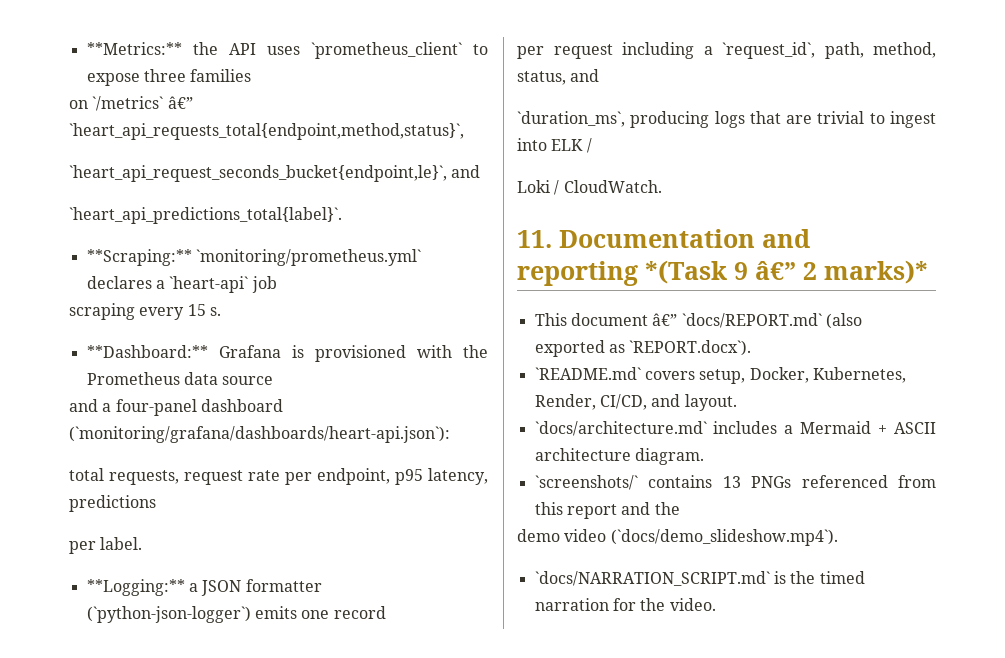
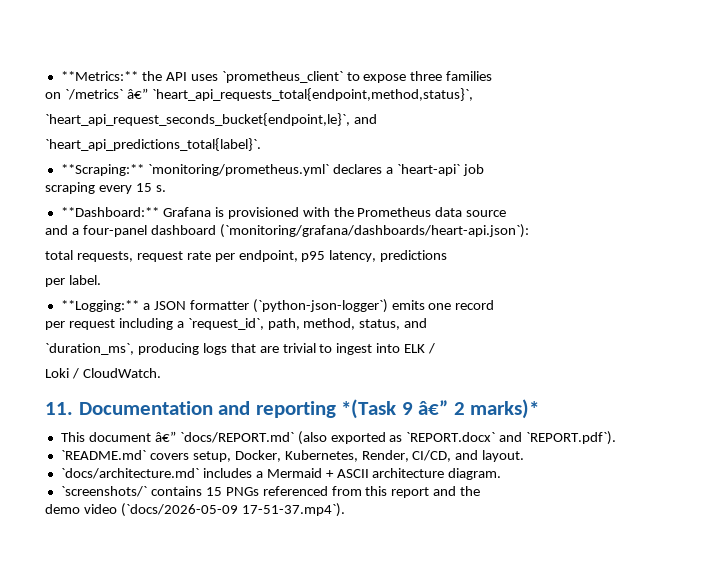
[629,340,752,356] `REPORT.docx`). -> [406,431,617,445] `REPORT.docx` and `REPORT.pdf`).
[722,476,741,488] 13 -> [205,487,222,496] 15
[610,529,838,546] [534,571,865,586] [534,598,716,611] (`docs/demo_slideshow.mp4`). // `docs/NARRATION_SCRIPT.md` is the timed narration for the video. -> [120,503,345,517] (`docs/2026-05-09 17-51-37.mp4`).

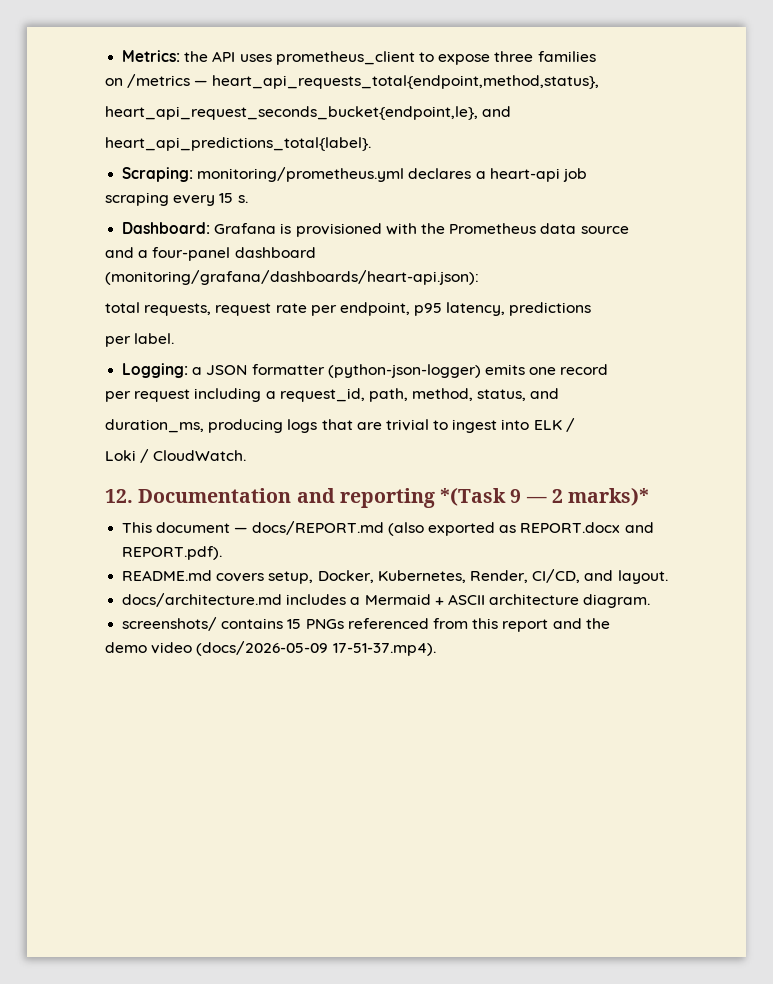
[60,71,138,81] **Metrics:** -> [122,50,181,62] Metrics:
[221,71,343,83] `prometheus_client` -> [275,51,415,65] prometheus_client
[64,88,473,101] [45,113,377,126] [45,138,261,151] [60,164,329,176] `/metrics` â€” `heart_api_requests_total{endpoint,method,status}`, // `heart_api_request_seconds_bucket{endpoint,le}`, and // `heart_api_predictions_total{label}`. // **Scraping:** `monitoring/prometheus.yml` -> [127,74,599,89] [105,106,512,120] [105,137,371,151] [122,167,405,182] /metrics — heart_api_requests_total{endpoint,method,status}, // heart_api_request_seconds_bucket{endpoint,le}, and // heart_api_predictions_total{label}. // Scraping: monitoring/prometheus.yml
[396,164,460,176] `heart-api` -> [489,168,560,182] heart-api
[60,207,159,217] **Dashboard:** -> [122,222,211,234] Dashboard:
[219,224,529,238] (`monitoring/grafana/dashboards/heart-api.json`): -> [105,270,479,285] (monitoring/grafana/dashboards/heart-api.json):
[60,300,139,312] **Logging:** -> [122,363,189,378] Logging:
[252,299,388,313] (`python-json-logger`) -> [327,364,481,378] (python-json-logger)
[187,318,264,330] `request_id`, -> [279,388,365,402] request_id,
[45,343,134,355] `duration_ms`, -> [105,419,204,433] duration_ms,
[45,402,73,415] 11. -> [105,489,133,503] 12.
[418,400,449,415] â€” -> [525,496,547,503] —
[154,431,294,443] â€” `docs/REPORT.md` -> [234,521,384,535] — docs/REPORT.md
[406,431,617,445] [60,450,146,460] `REPORT.docx` and `REPORT.pdf`). // `README.md` -> [520,522,654,533] [122,546,223,560] [122,570,213,581] REPORT.docx and REPORT.pdf). // README.md
[60,468,199,479] `docs/architecture.md` -> [122,593,283,607] docs/architecture.md
[60,486,147,497] `screenshots/` -> [122,617,218,631] screenshots/
[120,503,345,517] (`docs/2026-05-09 17-51-37.mp4`). -> [196,641,436,656] (docs/2026-05-09 17-51-37.mp4).

